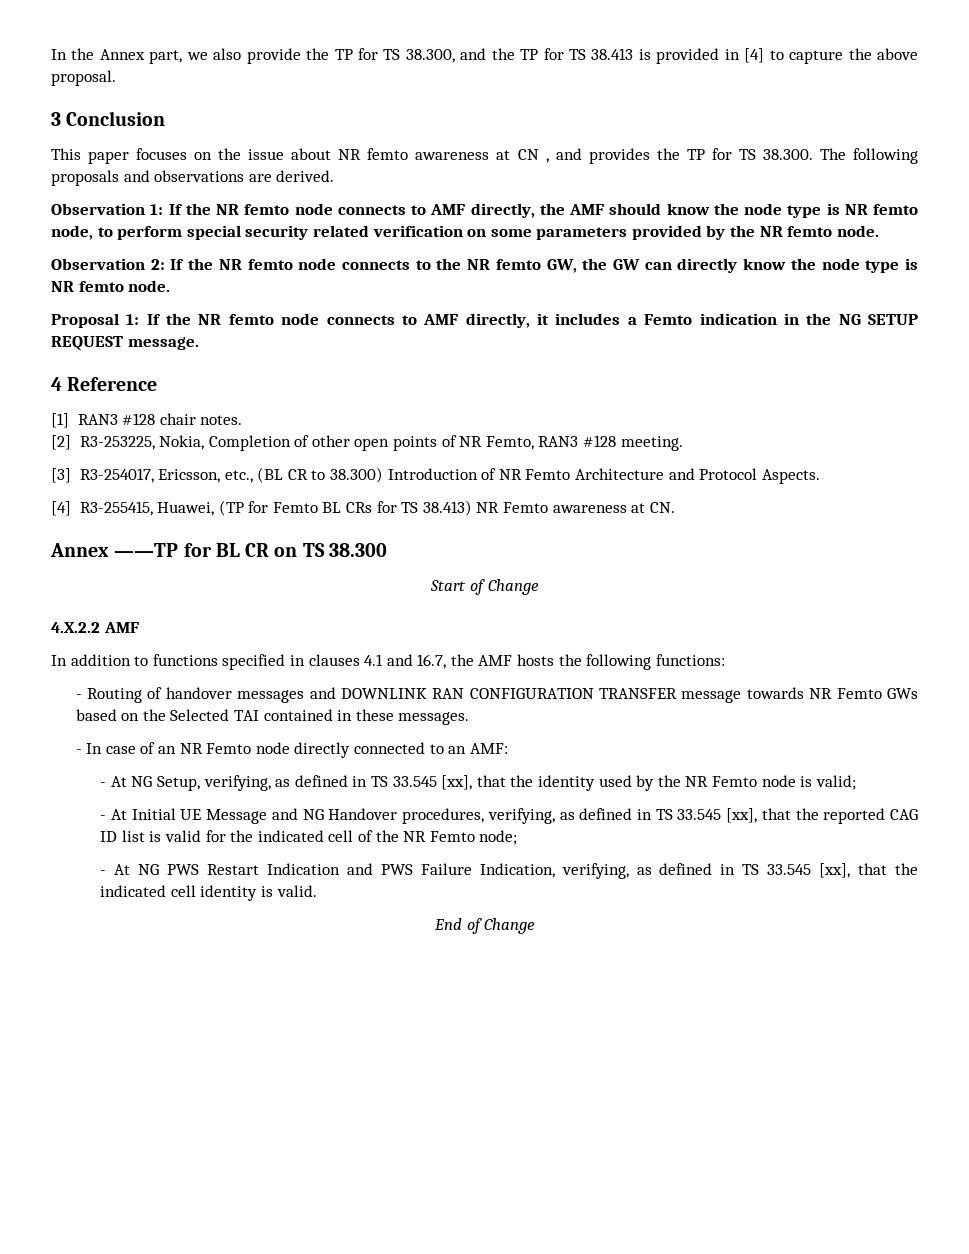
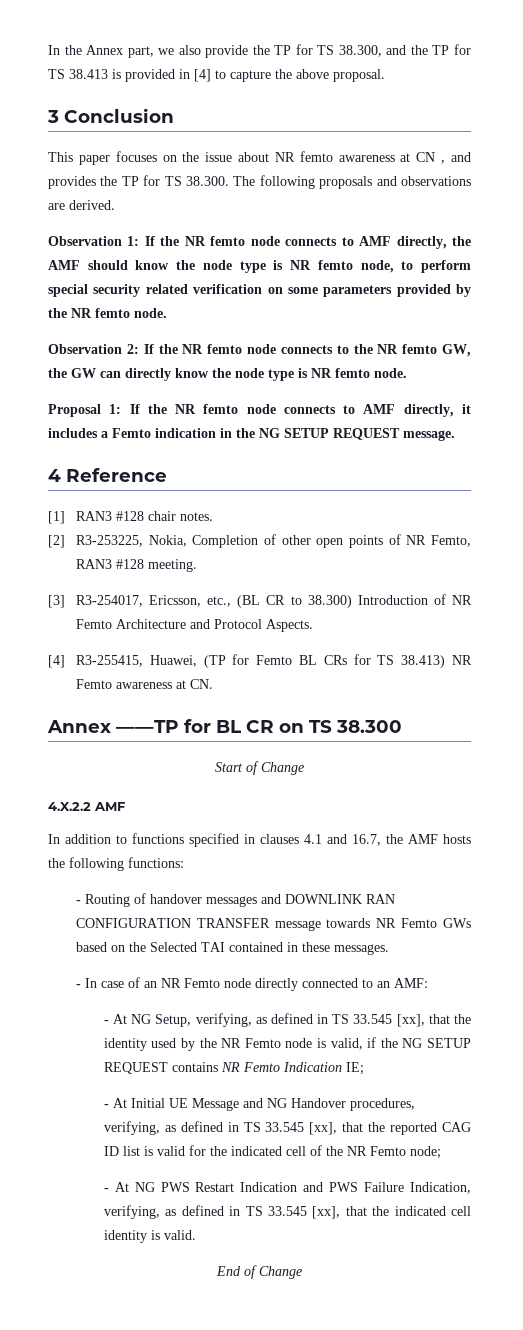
[815,775,856,790] valid; -> [330,1037,471,1050] [103,1062,364,1075] valid, if the NG SETUP REQUEST contains NR Femto Indication IE;

